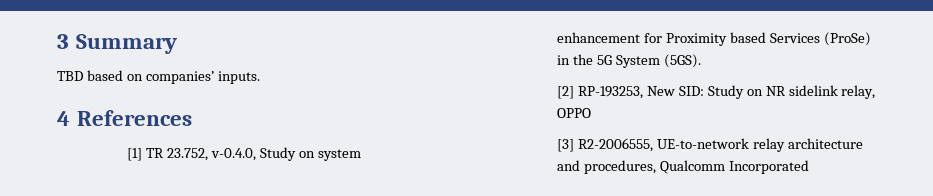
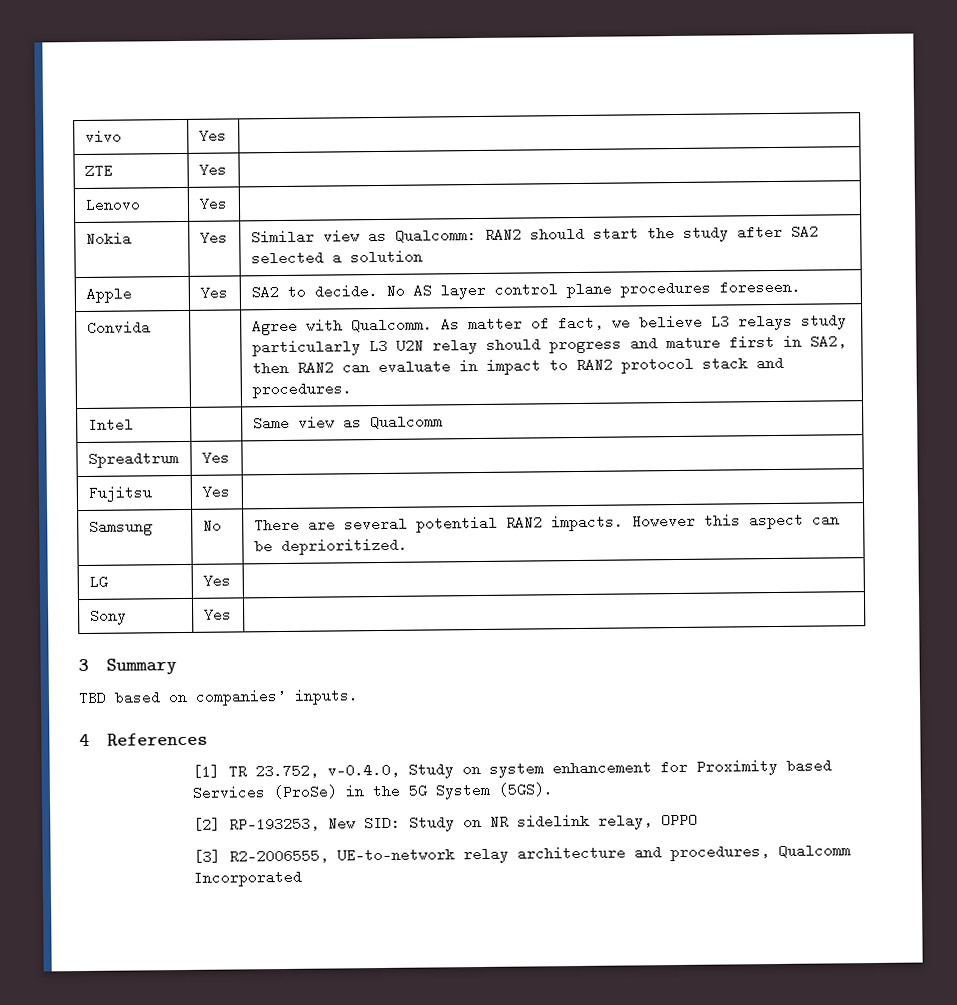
(57, 41) none -> [84,130,122,142] [198,128,227,143] [84,163,113,178] [198,162,227,177] [84,197,141,212] [198,196,228,211] [85,231,132,246] [199,230,228,245] [250,224,819,245] [250,250,423,266] [85,286,132,303] [199,285,228,300] [250,279,801,300] [86,320,151,335] [251,313,847,336] [251,334,847,357] [251,355,784,376] [251,381,352,399] [87,417,134,432] [252,414,443,431] [87,451,179,468] [201,450,230,465] [87,485,152,502] [201,484,230,499] [88,519,153,536] [202,518,222,533] [253,512,840,533] [253,537,408,556] [88,574,108,589] [202,573,231,588] [89,608,127,625] [203,607,232,622] vivo | Yes | // ZTE | Yes | // Lenovo | Yes | // Nokia | Yes | Similar view as Qualcomm: RAN2 should start the study after SA2 selected a solution // Apple | Yes | SA2 to decide. No AS layer control plane procedures foreseen. // Convida | | Agree with Qualcomm. As matter of fact, we believe L3 relays study particularly L3 U2N relay should progress and mature first in SA2, then RAN2 can evaluate in impact to RAN2 protocol stack and procedures. // Intel | | Same view as Qualcomm // Spreadtrum | Yes | // Fujitsu | Yes | // Samsung | No | There are several potential RAN2 impacts. However this aspect can be deprioritized. // LG | Yes | // Sony | Yes | //

